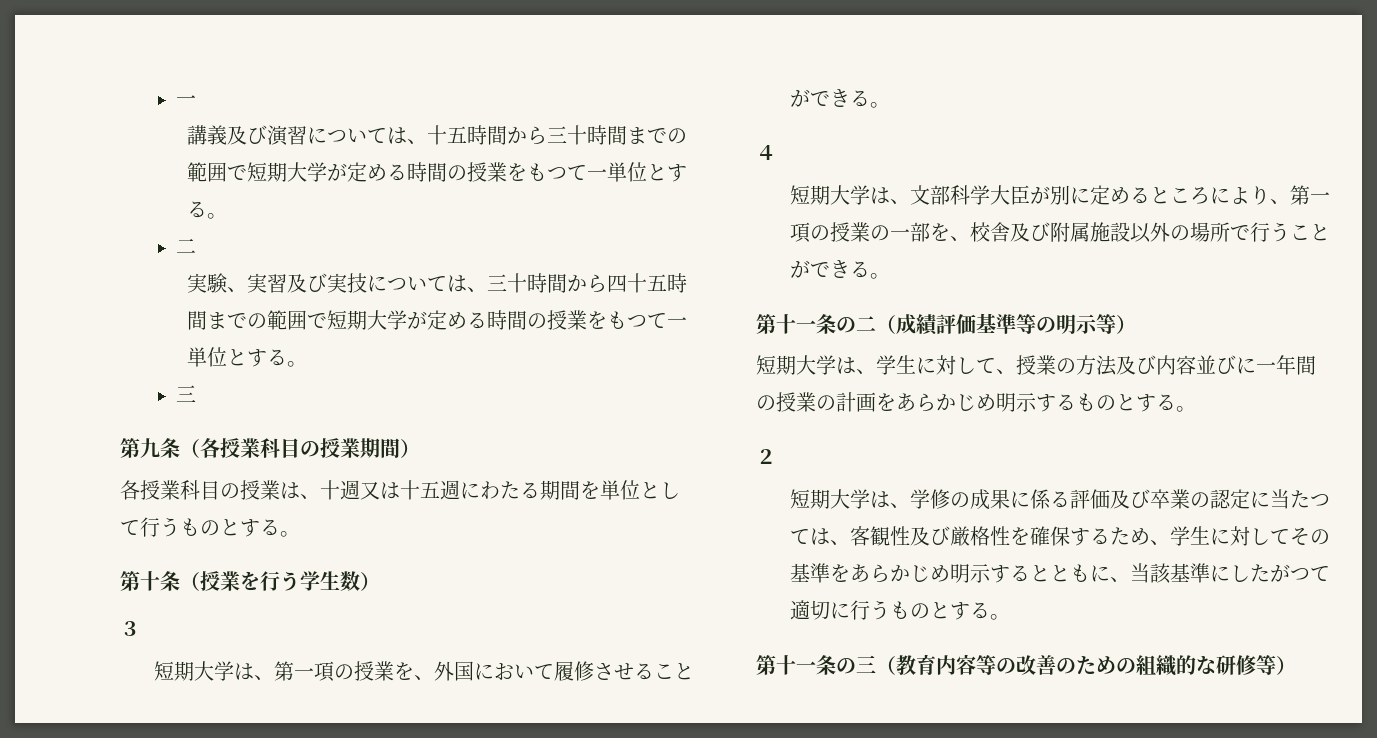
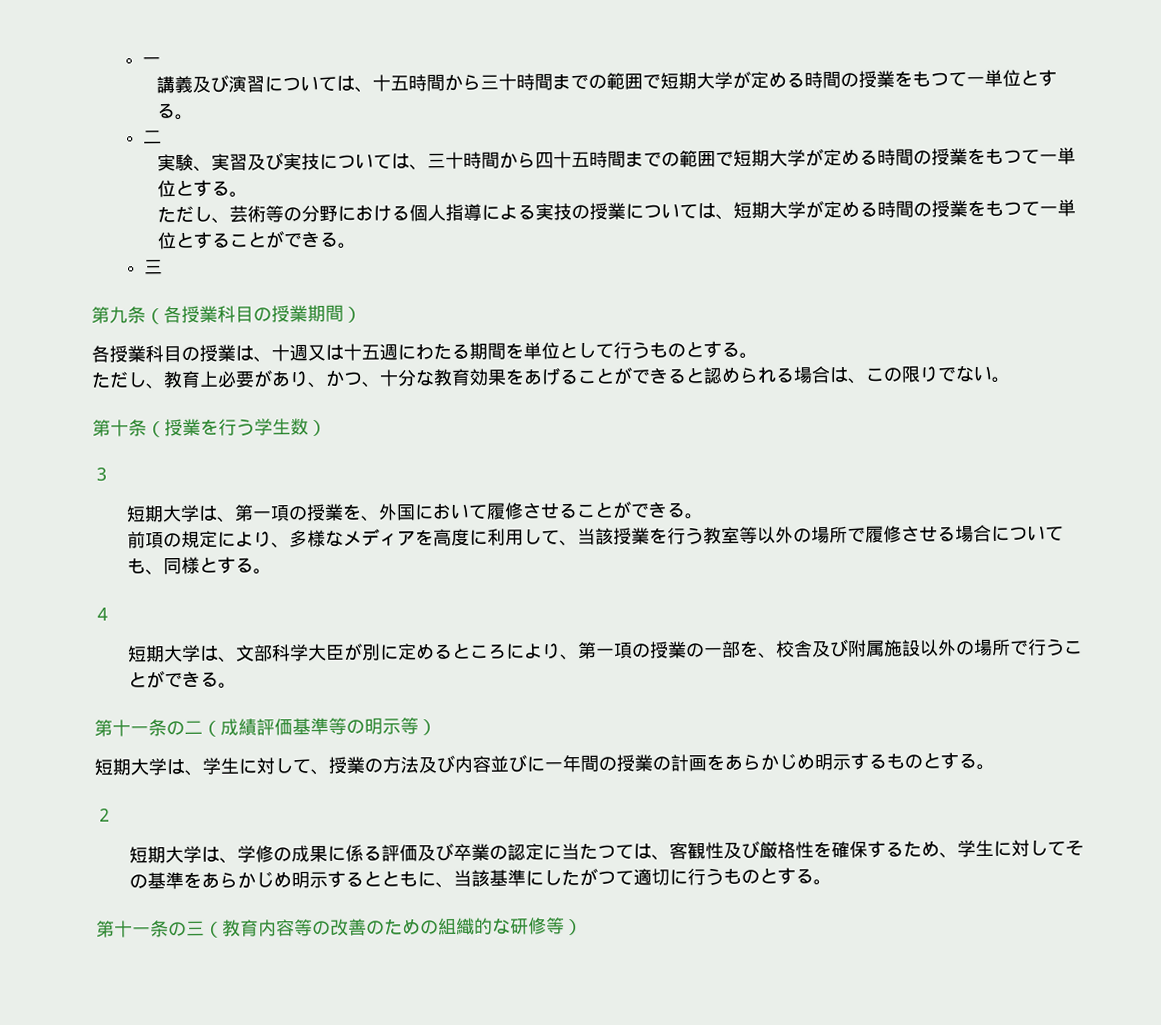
(308, 364) none -> [157,199,1077,224] [157,230,358,250] // ただし、芸術等の分野における個人指導による実技の授業については、短期大学が定める時間の授業をもつて一単位とすることができる。
(300, 534) none -> [91,365,1011,390] // ただし、教育上必要があり、かつ、十分な教育効果をあげることができると認められる場合は、この限りでない。
(890, 105) none -> [126,524,1064,549] [126,556,272,576] // 前項の規定により、多様なメディアを高度に利用して、当該授業を行う教室等以外の場所で履修させる場合についても、同様とする。

